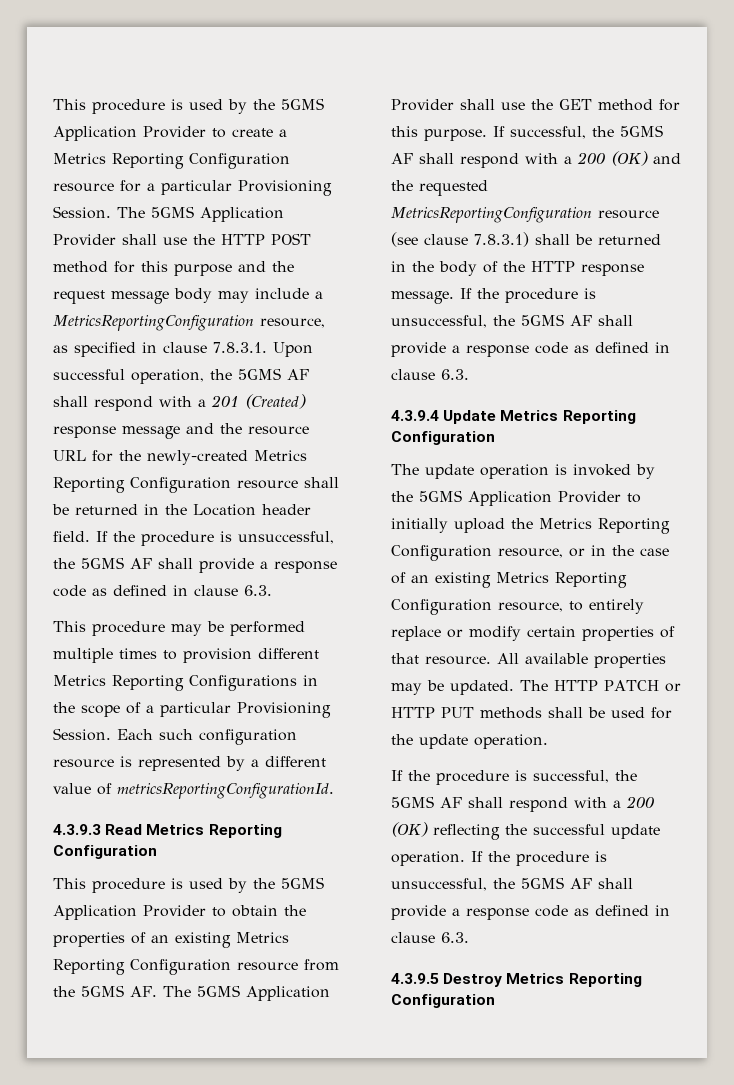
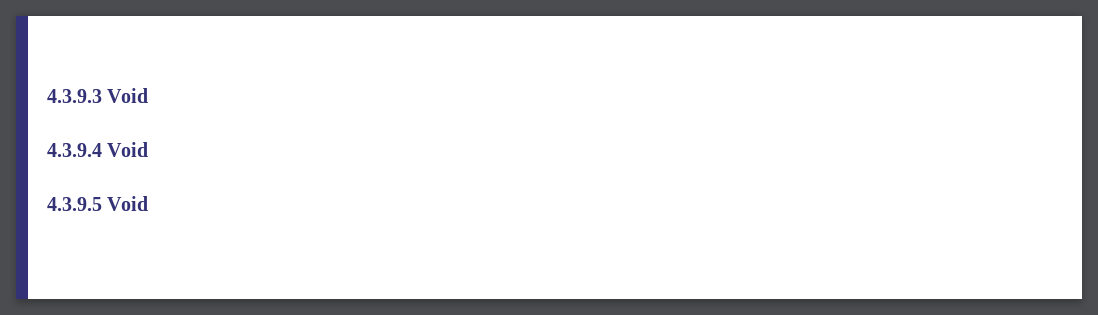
[53,98,324,114] [53,126,287,141] [53,153,290,169] [53,180,332,196] [53,206,284,222] [53,233,311,246] [53,261,294,276] [53,288,323,304] [53,315,325,331] [53,342,313,357] [53,368,309,384] [53,394,306,411] [53,423,309,439] [53,450,307,465] [53,477,339,493] [52,504,311,516] [53,531,334,546] [53,557,337,573] [53,585,272,597] [53,621,305,636] [53,648,319,663] [53,675,318,691] [53,702,331,718] [53,728,297,745] [53,756,326,771] [53,783,334,799] [53,824,282,838] [53,845,157,859] [53,877,324,893] [53,905,306,920] [53,932,289,948] [53,959,339,975] [53,985,330,1001] [391,99,680,111] [391,125,663,141] [391,151,681,168] [391,180,488,196] [391,207,659,223] [391,232,661,247] [391,261,644,276] [391,288,596,304] [391,314,633,328] [391,342,670,357] [391,369,469,380] [391,410,636,424] [391,431,495,445] [391,464,655,479] [391,490,641,506] [391,518,670,534] [391,545,669,561] [391,572,627,588] [391,599,644,615] [391,626,675,641] [391,653,666,668] [391,680,681,695] [391,707,672,719] [391,734,548,749] [391,770,637,785] [391,796,654,812] [391,822,660,840] [391,851,607,866] [391,877,633,891] [391,905,670,920] [391,932,469,943] [391,973,642,987] [391,994,495,1008] This procedure is used by the 5GMS Application Provider to create a Metrics Reporting Configuration resource for a particular Provisioning Session. The 5GMS Application Provider shall use the HTTP POST method for this purpose and the request message body may include a MetricsReportingConfiguration resource, as specified in clause 7.8.3.1. Upon successful operation, the 5GMS AF shall respond with a 201 (Created) response message and the resource URL for the newly-created Metrics Reporting Configuration resource shall be returned in the Location header field. If the procedure is unsuccessful, the 5GMS AF shall provide a response code as defined in clause 6.3. // This procedure may be performed multiple times to provision different Metrics Reporting Configurations in the scope of a particular Provisioning Session. Each such configuration resource is represented by a different value of metricsReportingConfigurationId. // 4.3.9.3 Read Metrics Reporting Configuration // This procedure is used by the 5GMS Application Provider to obtain the properties of an existing Metrics Reporting Configuration resource from the 5GMS AF. The 5GMS Application Provider shall use the GET method for this purpose. If successful, the 5GMS AF shall respond with a 200 (OK) and the requested MetricsReportingConfiguration resource (see clause 7.8.3.1) shall be returned in the body of the HTTP response message. If the procedure is unsuccessful, the 5GMS AF shall provide a response code as defined in clause 6.3. // 4.3.9.4 Update Metrics Reporting Configuration // The update operation is invoked by the 5GMS Application Provider to initially upload the Metrics Reporting Configuration resource, or in the case of an existing Metrics Reporting Configuration resource, to entirely replace or modify certain properties of that resource. All available properties may be updated. The HTTP PATCH or HTTP PUT methods shall be used for the update operation. // If the procedure is successful, the 5GMS AF shall respond with a 200 (OK) reflecting the successful update operation. If the procedure is unsuccessful, the 5GMS AF shall provide a response code as defined in clause 6.3. // 4.3.9.5 Destroy Metrics Reporting Configuration -> [47,88,149,103] [47,142,149,157] [47,196,149,211] 4.3.9.3 Void // 4.3.9.4 Void // 4.3.9.5 Void

